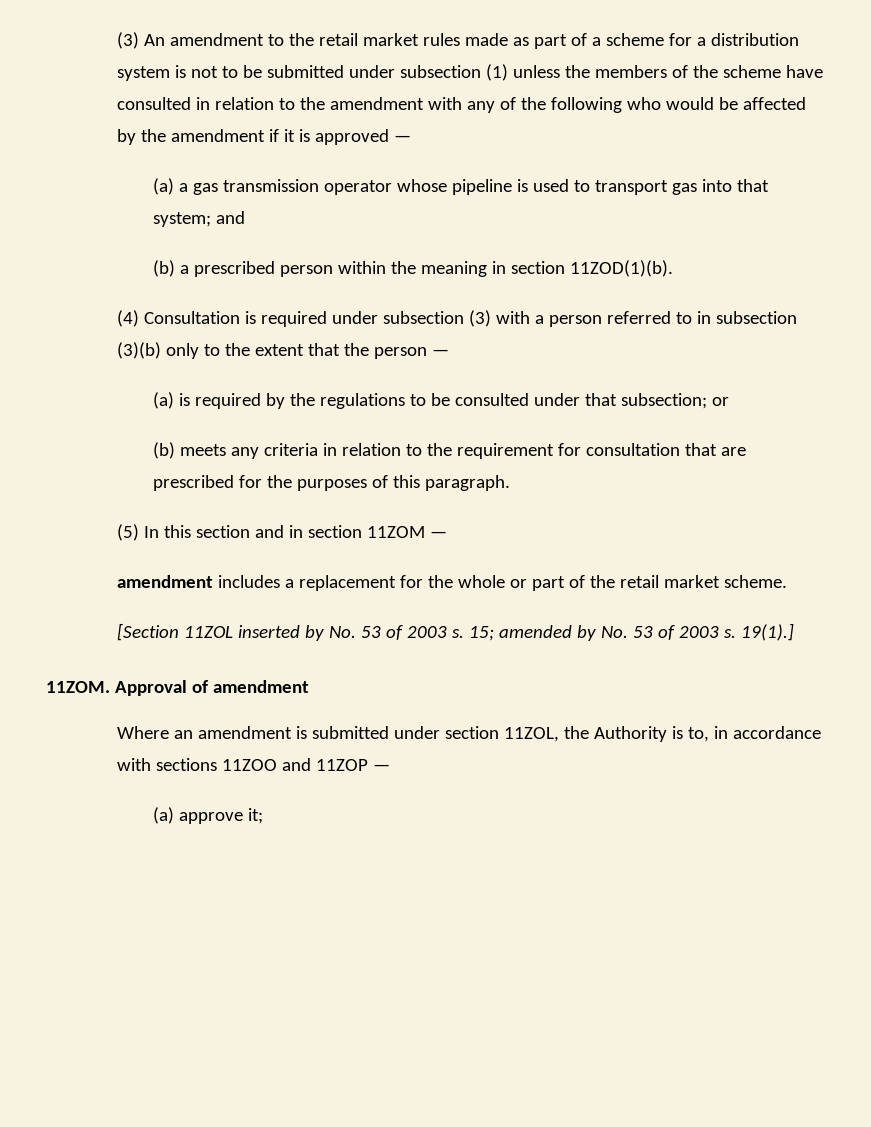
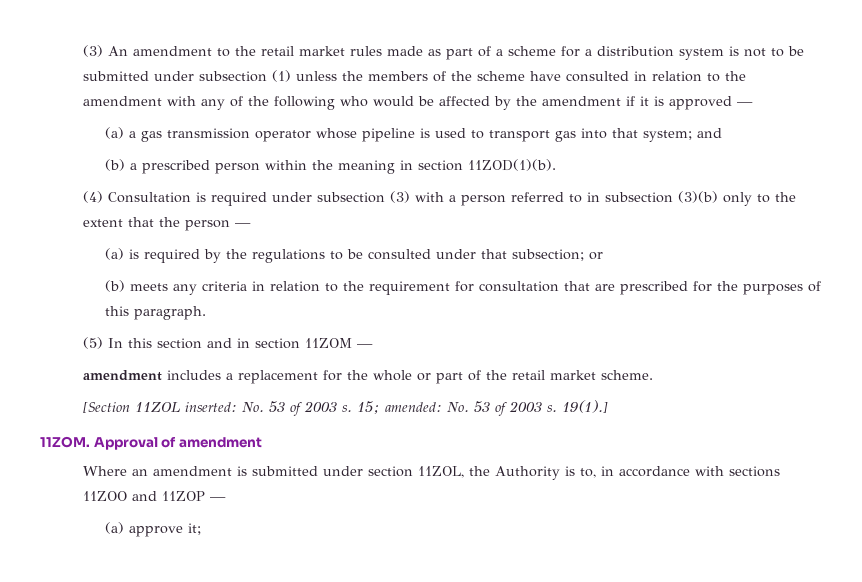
[238,625,325,641] inserted by -> [185,402,238,412] inserted:
[499,625,597,641] amended by -> [385,402,443,412] amended:

